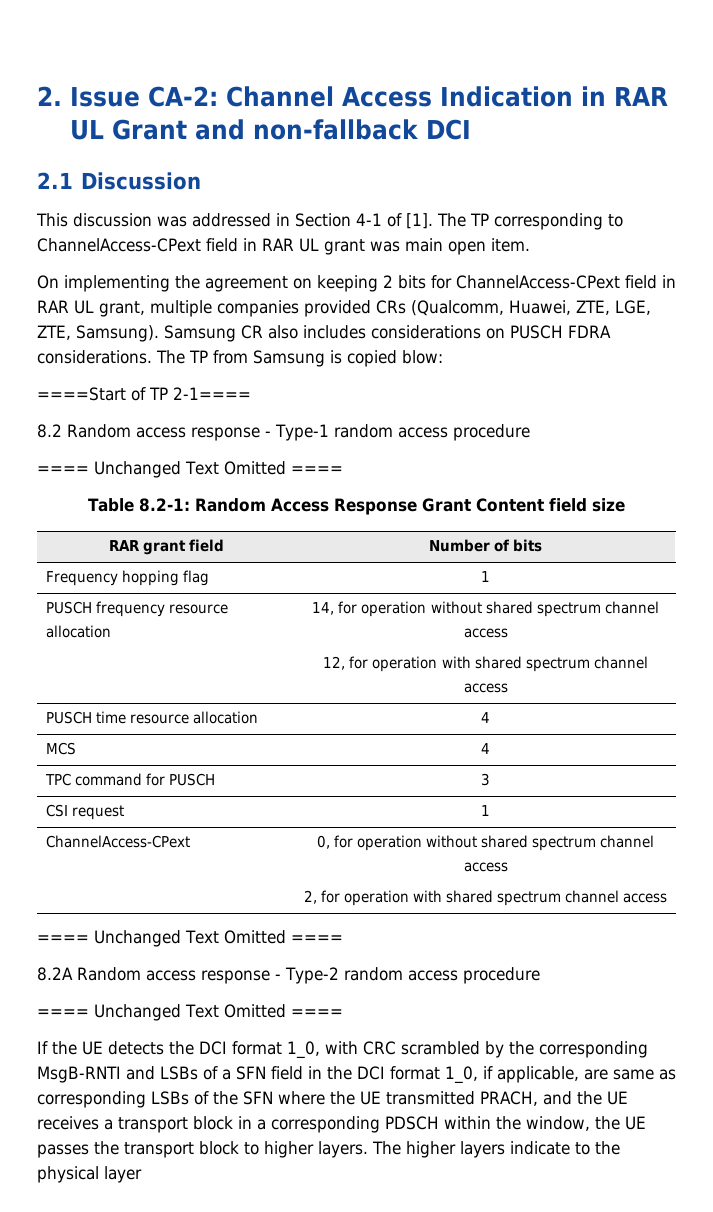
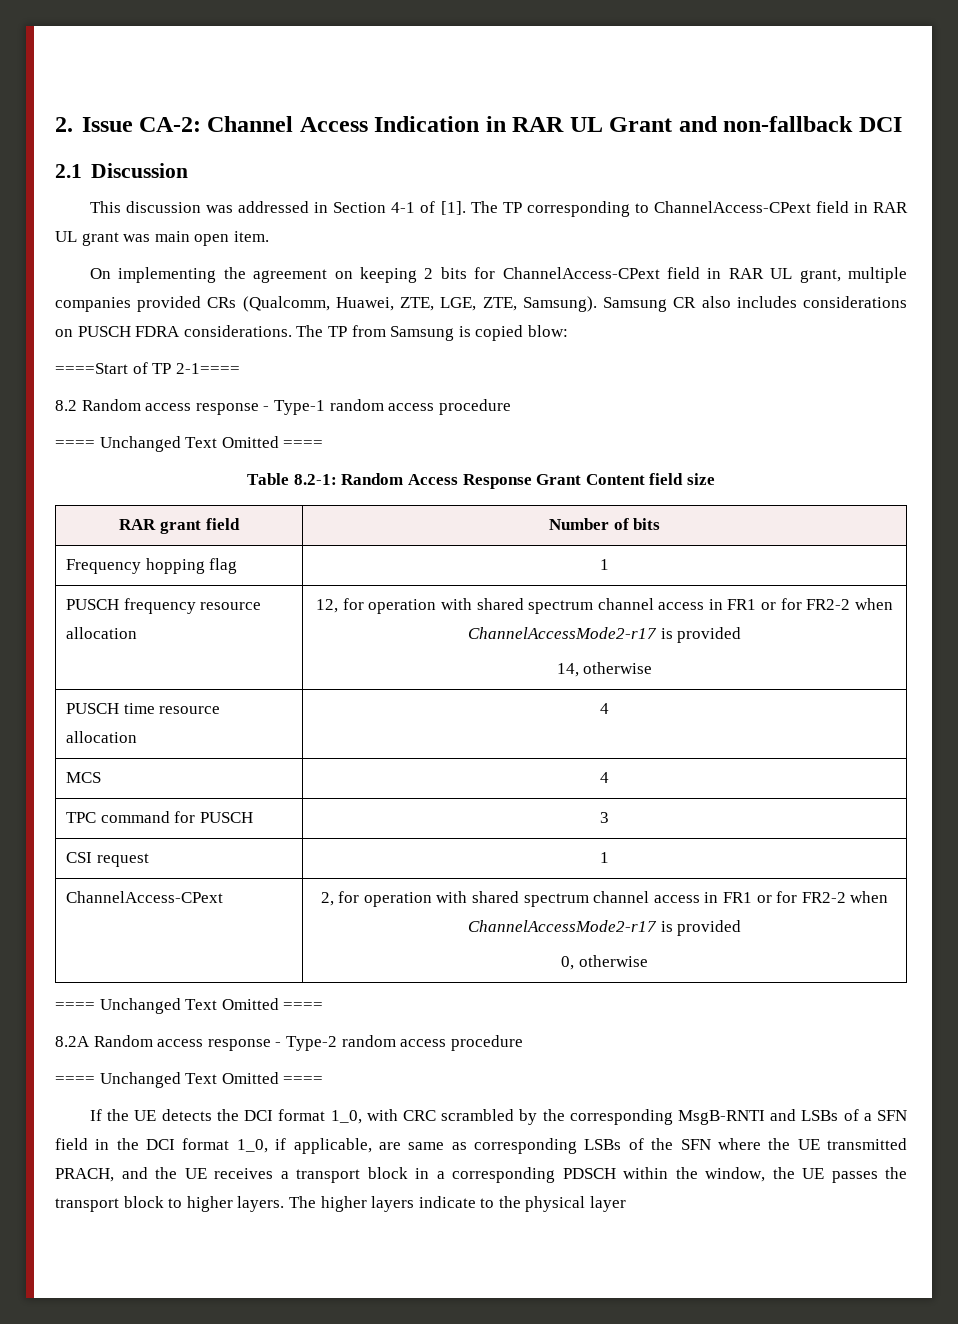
[312,601,659,617] [463,628,508,638] 14, for operation without shared spectrum channel access // -> (138, 633) none
(508, 688) none -> [708,598,893,610] [467,627,742,643] [556,662,653,677] in FR1 or for FR2-2 when ChannelAccessMode2-r17 is provided // 14, otherwise
[316,835,655,851] [463,862,508,872] 0, for operation without shared spectrum channel access // -> (224, 897) none
(668, 898) none -> [704,891,889,903] [467,920,742,936] [561,955,648,970] in FR1 or for FR2-2 when ChannelAccessMode2-r17 is provided // 0, otherwise

